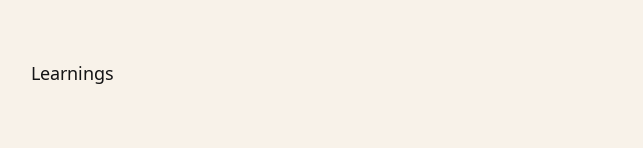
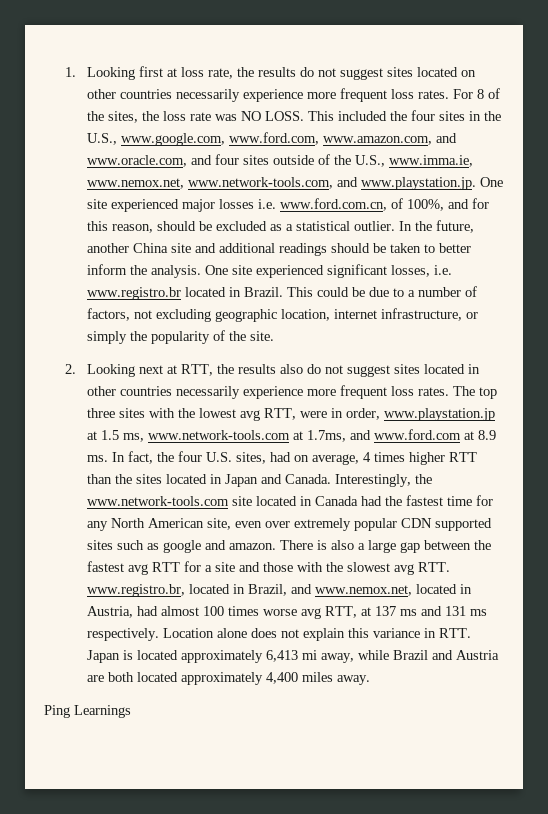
(31, 75) none -> [65,66,476,80] [86,88,500,102] [86,110,501,123] [86,132,457,146] [86,154,473,167] [86,177,503,190] [86,198,489,212] [86,220,474,233] [86,243,471,256] [86,264,452,278] [86,286,477,300] [86,308,478,322] [86,330,274,344] [65,364,480,377] [86,385,497,399] [86,408,495,421] [86,429,496,442] [86,451,477,465] [86,474,432,487] [86,495,493,506] [86,518,492,531] [86,540,491,553] [86,561,450,575] [86,584,472,597] [86,606,487,619] [86,628,471,641] [86,650,499,663] [86,672,370,685] [44,705,70,718] 1. Looking first at loss rate, the results do not suggest sites located on other countries necessarily experience more frequent loss rates. For 8 of the sites, the loss rate was NO LOSS. This included the four sites in the U.S., www.google.com, www.ford.com, www.amazon.com, and www.oracle.com, and four sites outside of the U.S., www.imma.ie, www.nemox.net, www.network-tools.com, and www.playstation.jp. One site experienced major losses i.e. www.ford.com.cn, of 100%, and for this reason, should be excluded as a statistical outlier. In the future, another China site and additional readings should be taken to better inform the analysis. One site experienced significant losses, i.e. www.registro.br located in Brazil. This could be due to a number of factors, not excluding geographic location, internet infrastructure, or simply the popularity of the site. // 2. Looking next at RTT, the results also do not suggest sites located in other countries necessarily experience more frequent loss rates. The top three sites with the lowest avg RTT, were in order, www.playstation.jp at 1.5 ms, www.network-tools.com at 1.7ms, and www.ford.com at 8.9 ms. In fact, the four U.S. sites, had on average, 4 times higher RTT than the sites located in Japan and Canada. Interestingly, the www.network-tools.com site located in Canada had the fastest time for any North American site, even over extremely popular CDN supported sites such as google and amazon. There is also a large gap between the fastest avg RTT for a site and those with the slowest avg RTT. www.registro.br, located in Brazil, and www.nemox.net, located in Austria, had almost 100 times worse avg RTT, at 137 ms and 131 ms respectively. Location alone does not explain this variance in RTT. Japan is located approximately 6,413 mi away, while Brazil and Austria are both located approximately 4,400 miles away. // Ping

